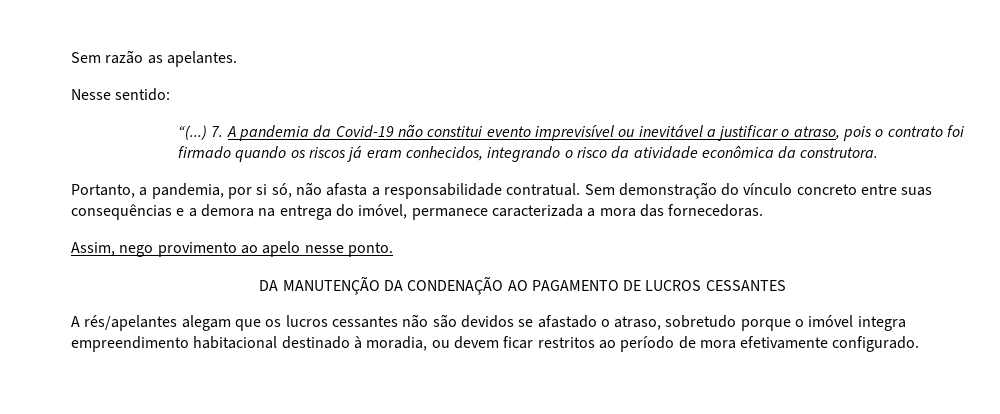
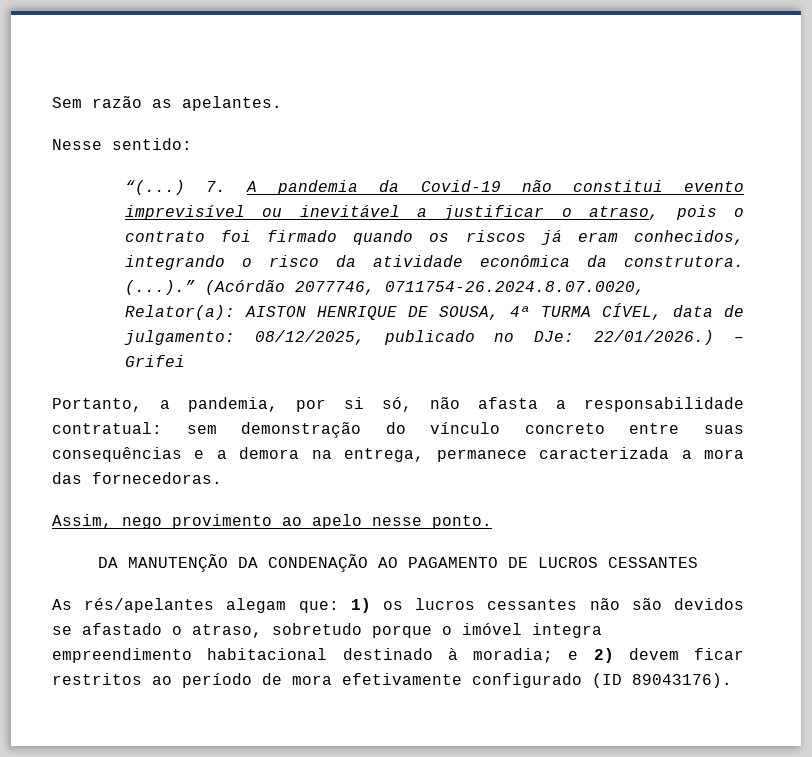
(879, 152) none -> [124,280,645,295] [124,303,745,320] [123,330,744,345] [124,355,185,367] (...).” (Acórdão 2077746, 0711754-26.2024.8.07.0020, Relator(a): AISTON HENRIQUE DE SOUSA, 4ª TURMA CÍVEL, data de julgamento: 08/12/2025, publicado no DJe: 22/01/2026.) – Grifei
[506,183,615,196] contratual. Sem -> [52,422,217,434] contratual: sem
[279,204,408,220] entrega do imóvel, -> [344,448,425,462] entrega,
[71,316,80,327] A -> [52,599,72,610] As
[234,319,261,331] que -> [298,598,371,613] que: 1)
[366,336,450,351] moradia, ou -> [473,648,614,663] moradia; e 2)
[832,336,920,352] configurado. -> [472,673,732,688] configurado (ID 89043176).

